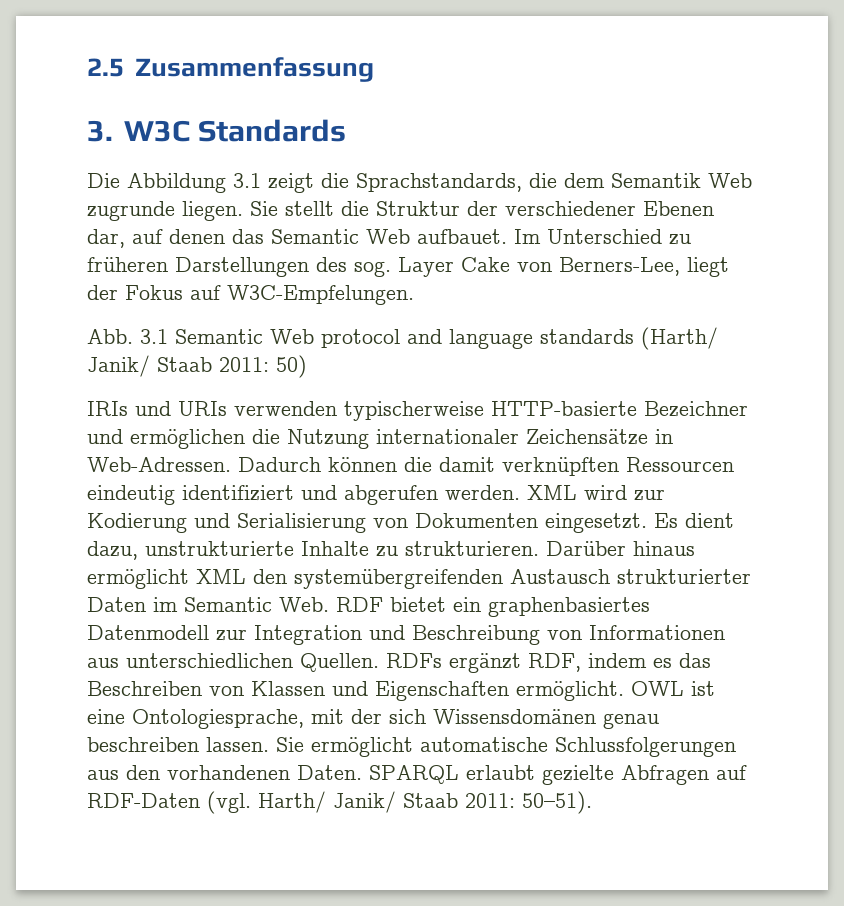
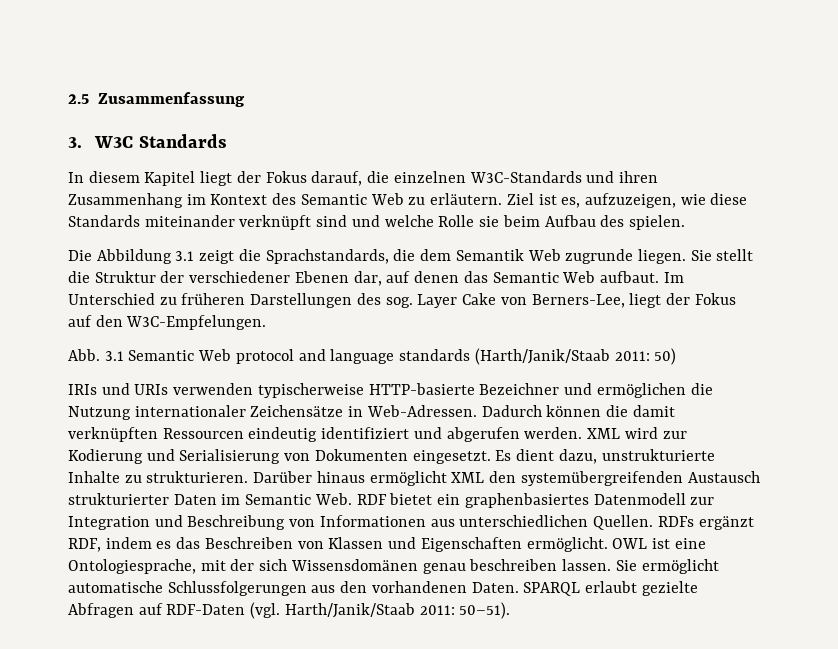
(346, 130) none -> [68,171,658,186] [68,193,748,208] [68,215,685,230] // In diesem Kapitel liegt der Fokus darauf, die einzelnen W3C-Standards und ihren Zusammenhang im Kontext des Semantic Web zu erläutern. Ziel ist es, aufzuzeigen, wie diese Standards miteinander verknüpft sind und welche Rolle sie beim Aufbau des spielen.
[417,229,507,244] aufbauet. -> [599,271,659,283] aufbaut.
(221, 292) none -> [95,315,123,327] den
[641,327,718,350] [87,355,212,377] (Harth/ Janik/ Staab -> [474,348,610,365] (Harth/Janik/Staab
[258,791,458,813] Harth/ Janik/ Staab -> [284,603,415,618] Harth/Janik/Staab

